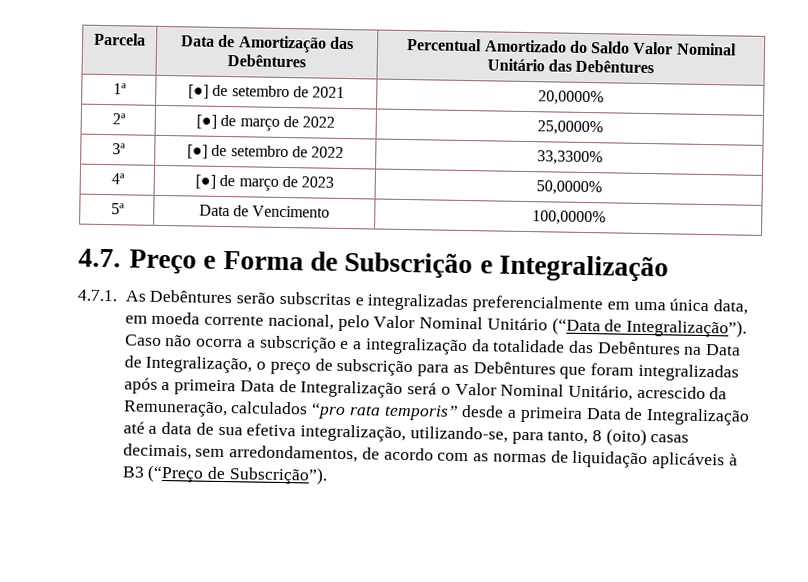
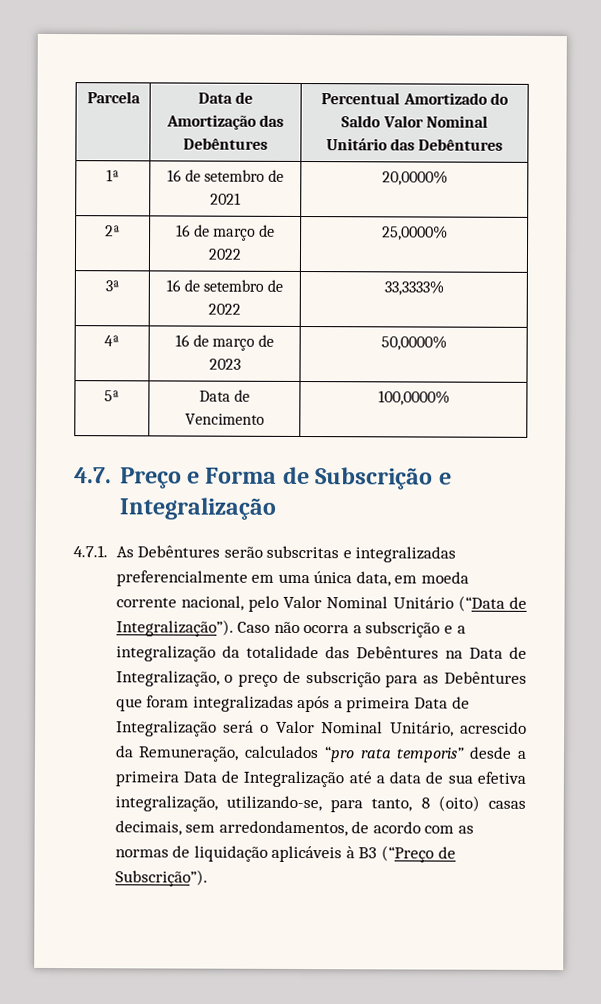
[187,84,209,99] [●] -> [166,169,182,182] 16
[195,114,217,129] [●] -> [175,224,191,237] 16
[186,144,208,159] [●] -> [165,279,181,292] 16
[536,150,603,166] 33,3300% -> [383,280,444,296] 33,3333%
[194,174,216,189] [●] -> [174,334,190,347] 16

